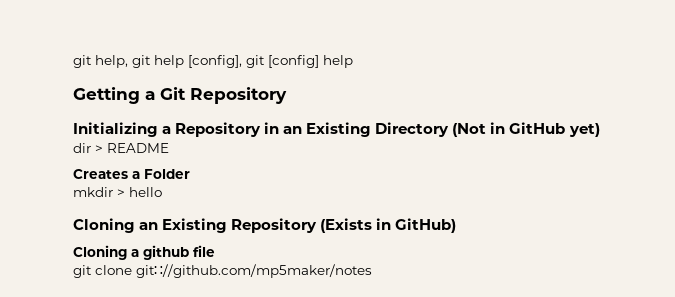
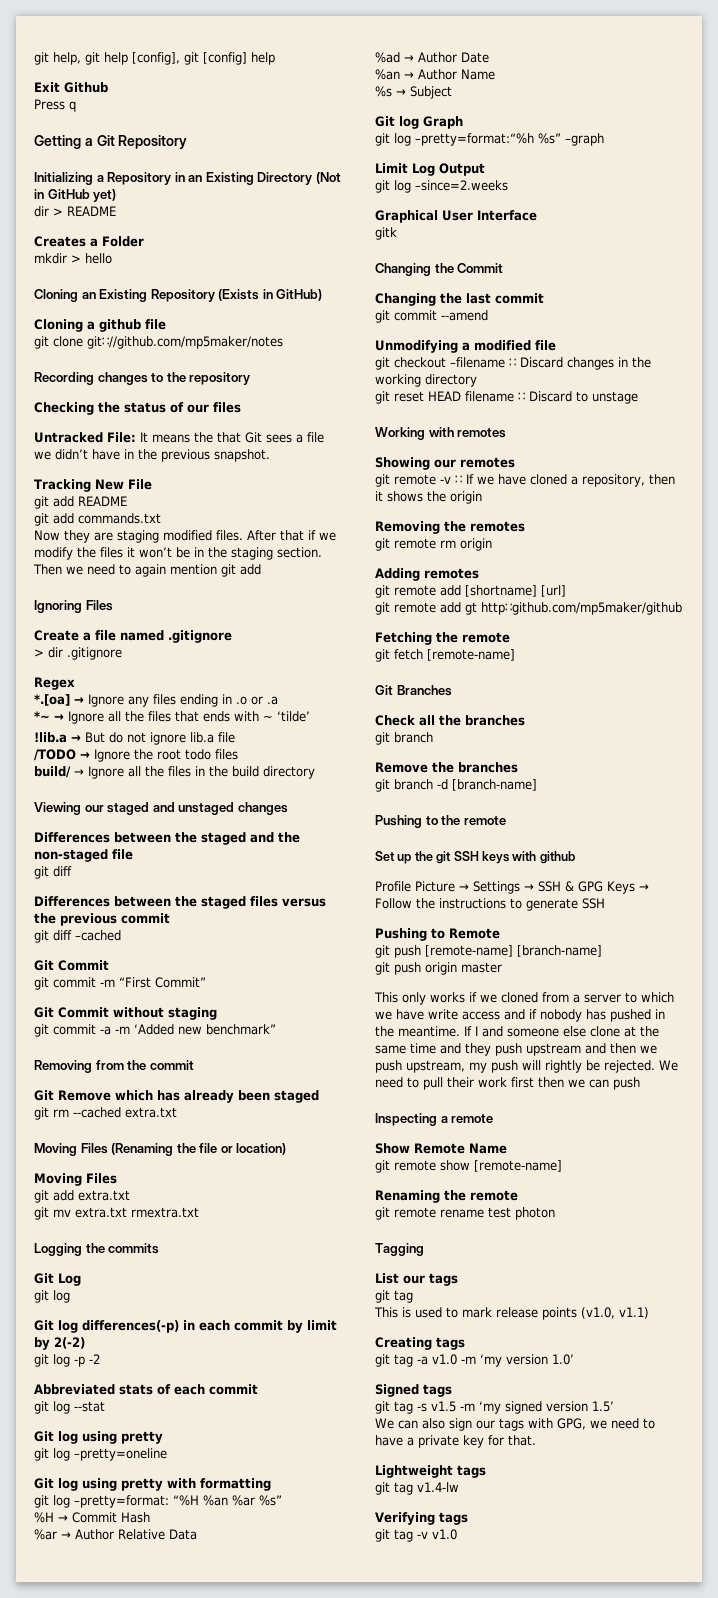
(353, 61) none -> [34,82,108,93] [34,99,76,112] // Exit Github // Press q
(372, 271) none -> [34,372,251,385] [34,402,241,415] [34,432,324,443] [34,449,270,462] [34,479,152,492] [34,496,127,509] [34,513,161,526] [34,530,336,543] [34,547,322,560] [33,564,261,577] [34,600,113,613] [34,630,232,643] [34,647,122,660] [34,677,75,690] [34,694,278,707] [34,711,310,724] [34,732,235,745] [34,749,238,762] [34,766,315,779] [34,802,288,815] [34,832,300,845] [34,849,133,862] [34,866,72,879] [34,896,326,909] [34,913,170,926] [34,930,121,943] [34,960,109,971] [34,977,206,990] [34,1007,217,1020] [34,1024,276,1037] [34,1060,194,1073] [34,1090,319,1103] [34,1107,177,1120] [34,1143,287,1156] [34,1173,117,1186] [34,1190,130,1203] [34,1207,199,1220] [34,1243,160,1256] [34,1273,81,1286] [34,1290,70,1303] [34,1320,337,1333] [34,1337,85,1350] [34,1354,100,1367] [34,1384,258,1395] [34,1401,105,1414] [34,1431,163,1444] [34,1448,167,1461] [34,1478,271,1491] [34,1495,282,1508] [34,1512,150,1523] [34,1529,197,1540] [375,52,489,63] [375,69,495,80] [375,86,452,99] [375,116,463,129] [375,133,604,146] [375,163,485,176] [375,180,508,193] [375,210,537,223] [375,227,397,240] [375,263,504,276] [375,293,544,306] [375,310,488,323] [375,340,556,353] [375,357,651,370] [375,374,477,387] [375,391,638,404] [375,427,507,440] [375,457,515,470] [375,474,675,487] [375,491,482,504] [375,521,525,534] [375,538,492,551] [375,568,479,581] [375,585,566,598] [375,602,682,615] [375,632,510,645] [375,649,515,662] [375,685,452,696] [375,715,525,726] [375,732,433,745] [375,762,518,773] [375,779,537,792] [375,815,506,828] [375,851,575,864] [375,881,649,894] [375,898,605,911] [375,928,500,941] [375,945,602,958] [375,962,502,975] [374,992,674,1005] [375,1009,665,1022] [375,1026,659,1037] [375,1043,657,1056] [375,1060,678,1073] [375,1077,640,1090] [375,1113,494,1126] [375,1143,507,1154] [375,1160,562,1173] [375,1190,518,1203] [375,1207,555,1220] [375,1243,424,1256] [375,1273,458,1286] [375,1290,413,1303] [374,1307,649,1320] [375,1337,465,1350] [375,1354,574,1367] [375,1384,452,1397] [375,1401,614,1414] [375,1418,655,1431] [375,1435,536,1448] [375,1465,486,1478] [375,1482,459,1495] [375,1512,468,1525] [375,1529,457,1542] // Recording changes to the repository // Checking the status of our files // Untracked File: It means the that Git sees a file we didn’t have in the previous snapshot. // Tracking New File // git add README // git add commands.txt // Now they are staging modified files. After that if we modify the files it won’t be in the staging section. Then we need to again mention git add // Ignoring Files // Create a file named .gitignore // > dir .gitignore // Regex // *.[oa] → Ignore any files ending in .o or .a // *~ → Ignore all the files that ends with ~ ‘tilde’ // !lib.a → But do not ignore lib.a file // /TODO → Ignore the root todo files // build/ → Ignore all the files in the build directory // Viewing our staged and unstaged changes // Differences between the staged and the non-staged file // git diff // Differences between the staged files versus the previous commit // git diff –cached // Git Commit // git commit -m “First Commit” // Git Commit without staging // git commit -a -m ‘Added new benchmark” // Removing from the commit // Git Remove which has already been staged // git rm --cached extra.txt // Moving Files (Renaming the file or location) // Moving Files // git add extra.txt // git mv extra.txt rmextra.txt // Logging the commits // Git Log // git log // Git log differences(-p) in each commit by limit by 2(-2) // git log -p -2 // Abbreviated stats of each commit // git log --stat // Git log using pretty // git log –pretty=oneline // Git log using pretty with formatting // git log –pretty=format: “%H %an %ar %s” // %H → Commit Hash // %ar → Author Relative Data // %ad → Author Date // %an → Author Name // %s → Subject // Git log Graph // git log –pretty=format:“%h %s” –graph // Limit Log Output // git log –since=2.weeks // Graphical User Interface // gitk // Changing the Commit // Changing the last commit // git commit --amend // Unmodifying a modified file // git checkout –filename ∷ Discard changes in the working directory // git reset HEAD filename ∷ Discard to unstage // Working with remotes // Showing our remotes // git remote -v ∷ If we have cloned a repository, then it shows the origin // Removing the remotes // git remote rm origin // Adding remotes // git remote add [shortname] [url] // git remote add gt http∷github.com/mp5maker/github // Fetching the remote // git fetch [remote-name] // Git Branches // Check all the branches // git branch // Remove the branches // git branch -d [branch-name] // Pushing to the remote // Set up the git SSH keys with github // Profile Picture → Settings → SSH & GPG Keys → Follow the instructions to generate SSH // Pushing to Remote // git push [remote-name] [branch-name] // git push origin master // This only works if we cloned from a server to which we have write access and if nobody has pushed in the meantime. If I and someone else clone at the same time and they push upstream and then we push upstream, my push will rightly be rejected. We need to pull their work first then we can push // Inspecting a remote // Show Remote Name // git remote show [remote-name] // Renaming the remote // git remote rename test photon // Tagging // List our tags // git tag // This is used to mark release points (v1.0, v1.1) // Creating tags // git tag -a v1.0 -m ‘my version 1.0’ // Signed tags // git tag -s v1.5 -m ‘my signed version 1.5’ // We can also sign our tags with GPG, we need to have a private key for that. // Lightweight tags // git tag v1.4-lw // Verifying tags // git tag -v v1.0

